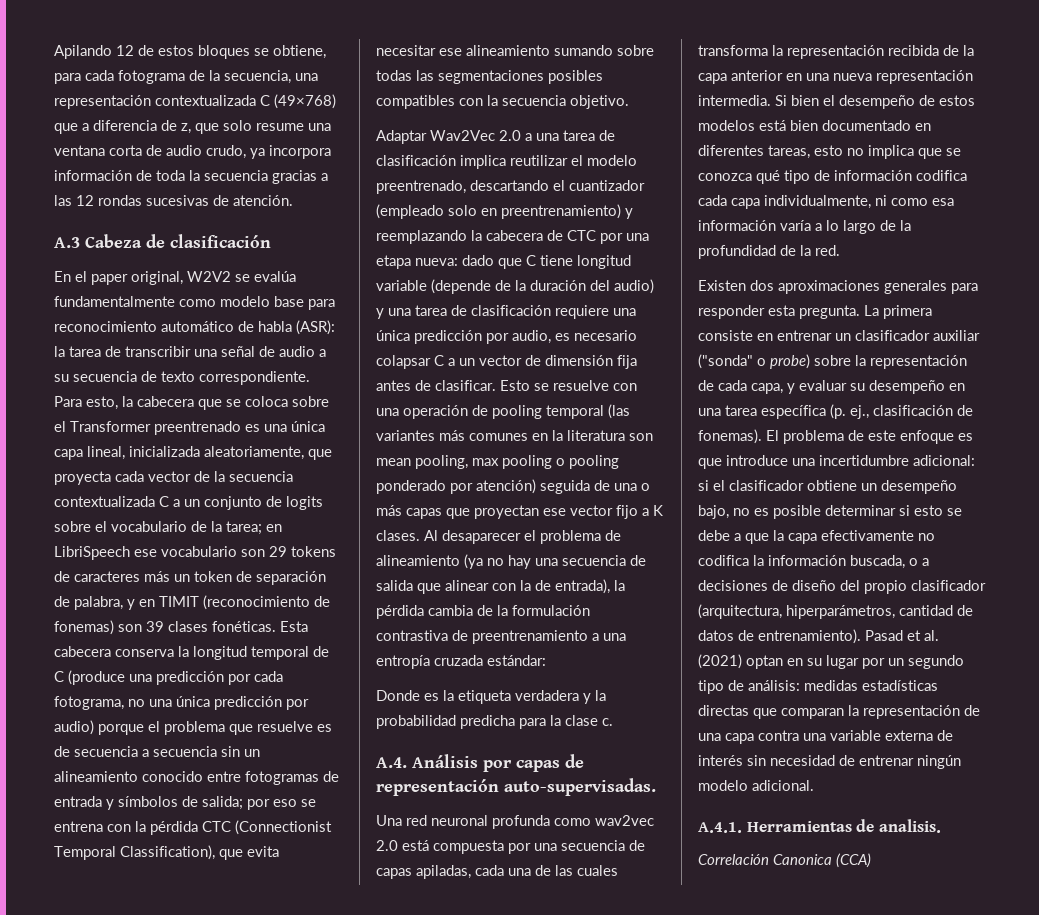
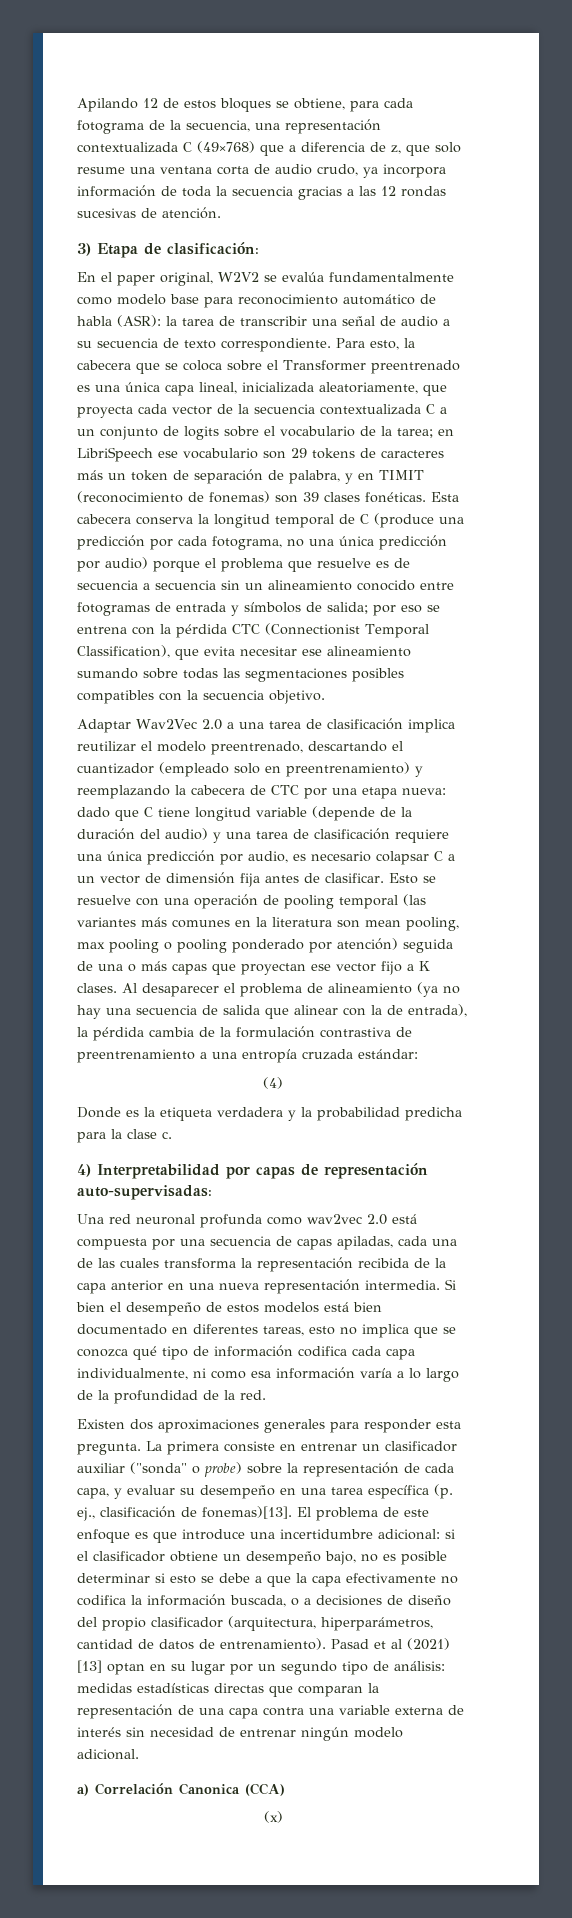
[54,234,271,248] A.3 Cabeza de clasificación -> [77,242,259,258] 3) Etapa de clasificación:
(546, 660) none -> [263,1077,283,1089] // (4)
[376,754,478,768] A.4. Análisis -> [77,1164,220,1179] 4) Interpretabilidad
[504,778,656,796] auto-supervisadas. -> [77,1185,212,1200] auto-supervisadas:
[698,429,762,444] fonemas). -> [202,1506,292,1519] fonemas)[13].
[924,630,939,641] [698,654,742,669] al. (2021) -> [391,1638,450,1650] [77,1660,102,1673] al (2021) [13]
[698,819,941,833] A.4.1. Herramientas de analisis. // -> [77,1784,89,1796] a)
(871, 860) none -> [263,1811,283,1823] // (x)

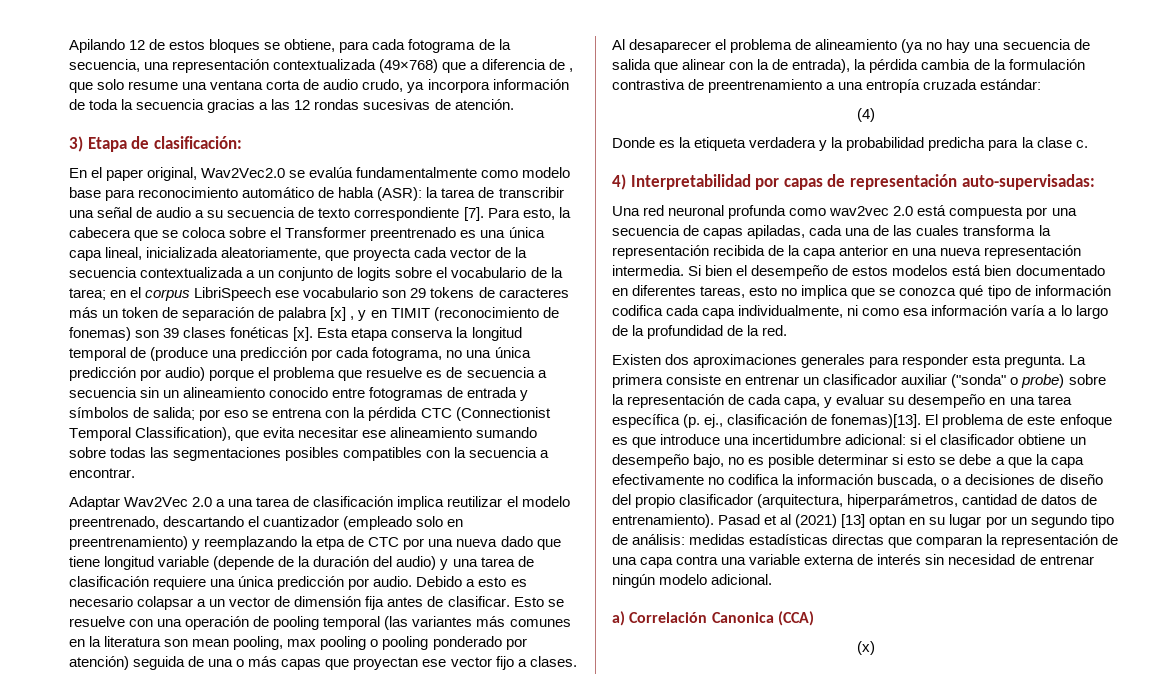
[183,142,192,152] C -> (377, 64) none
[391,145,401,154] z, -> [569,68,574,72] ,
[218,272,259,282] W2V2 -> [201,168,286,178] Wav2Vec2.0
[221,338,331,352] correspondiente. -> [354,207,484,221] correspondiente [7].
[426,404,435,414] C -> (244, 272) none
(454, 432) none -> [130,287,191,301] el corpus
[289,470,340,484] palabra, -> [278,307,355,321] palabra [x] ,
[365,492,459,503] [77,514,131,524] fonéticas. Esta cabecera -> [230,327,389,341] fonéticas [x]. Esta etapa
[360,514,369,524] C -> (147, 352) none
[269,690,325,704] objetivo. -> [540,450,550,458] [69,468,135,478] a encontrar.
[191,785,245,795] cabecera -> [316,537,346,550] etpa
[362,787,446,799] etapa nueva: -> [456,539,498,547] nueva
[144,807,153,817] C -> (561, 544) none
[248,851,288,863] audio, -> [373,576,507,587] audio. Debido a esto
[434,851,443,861] C -> (194, 603) none
[419,961,430,971] K -> (527, 663) none

